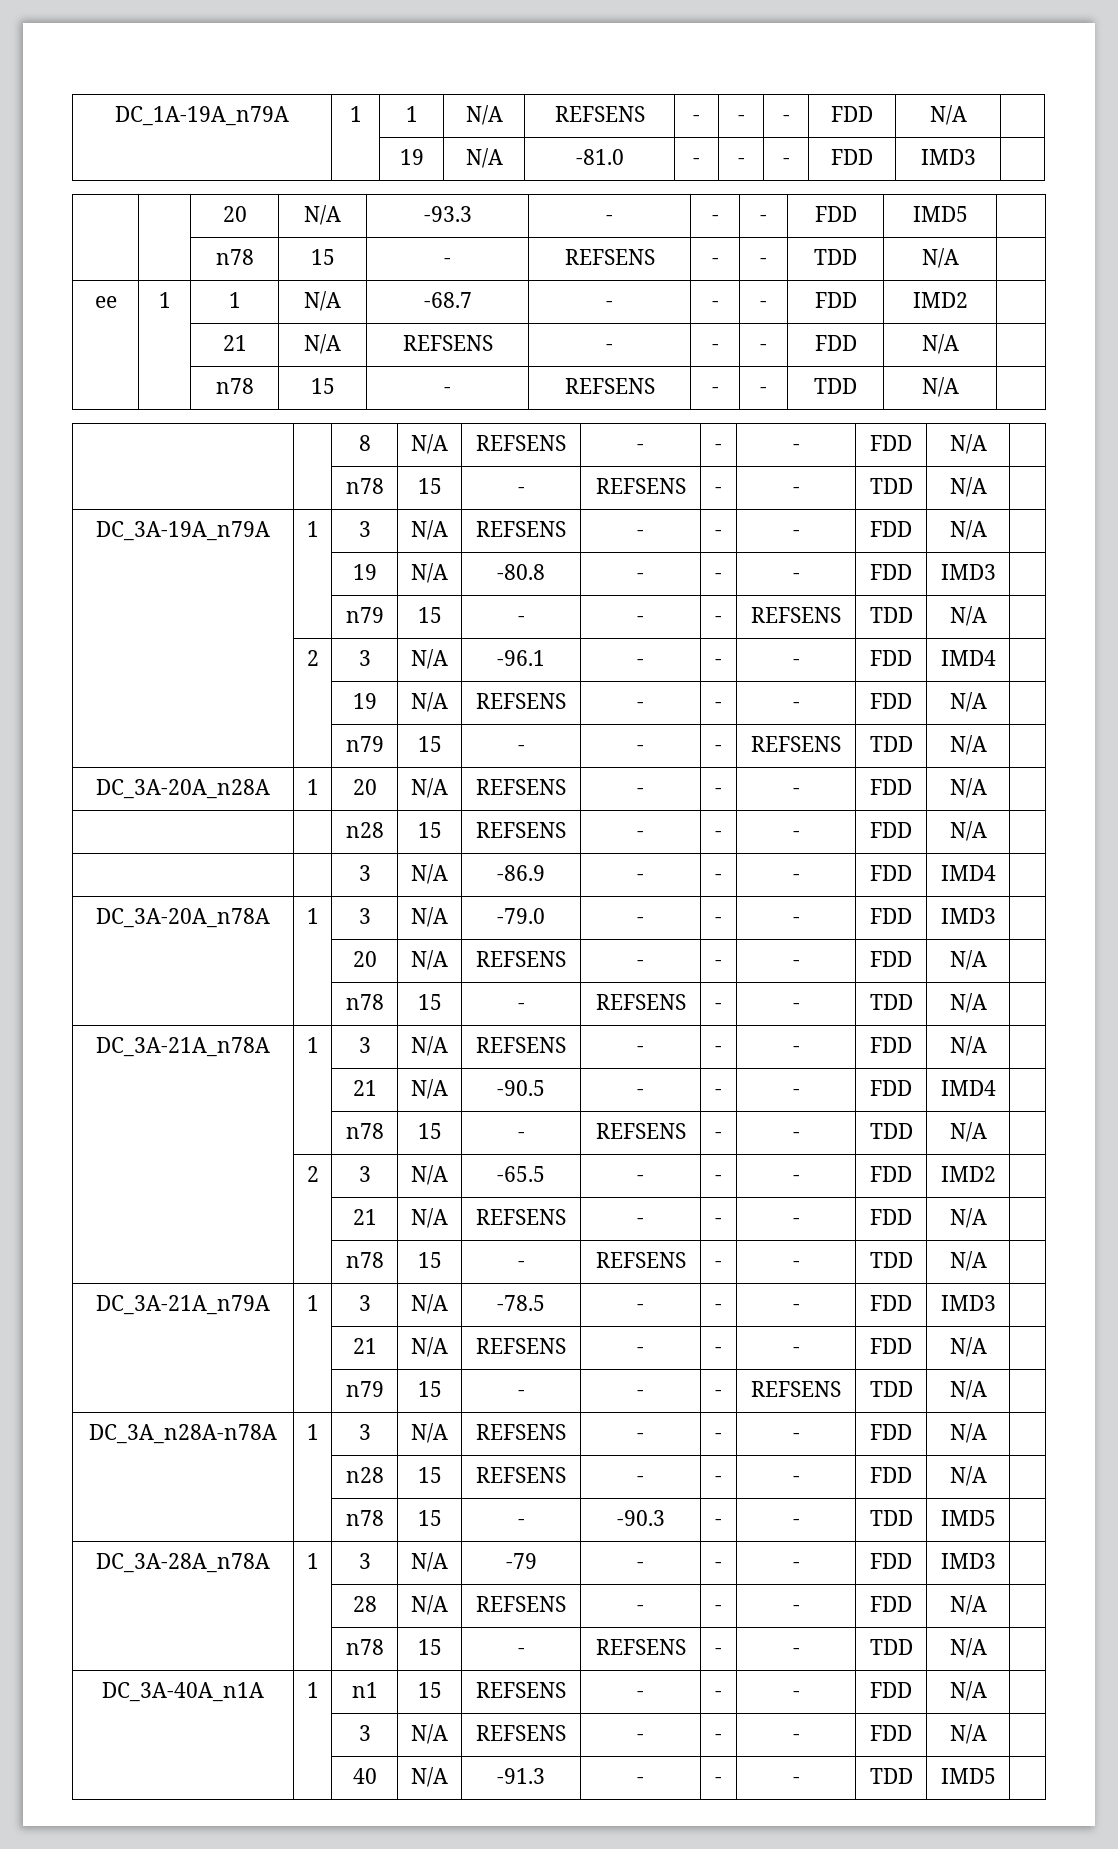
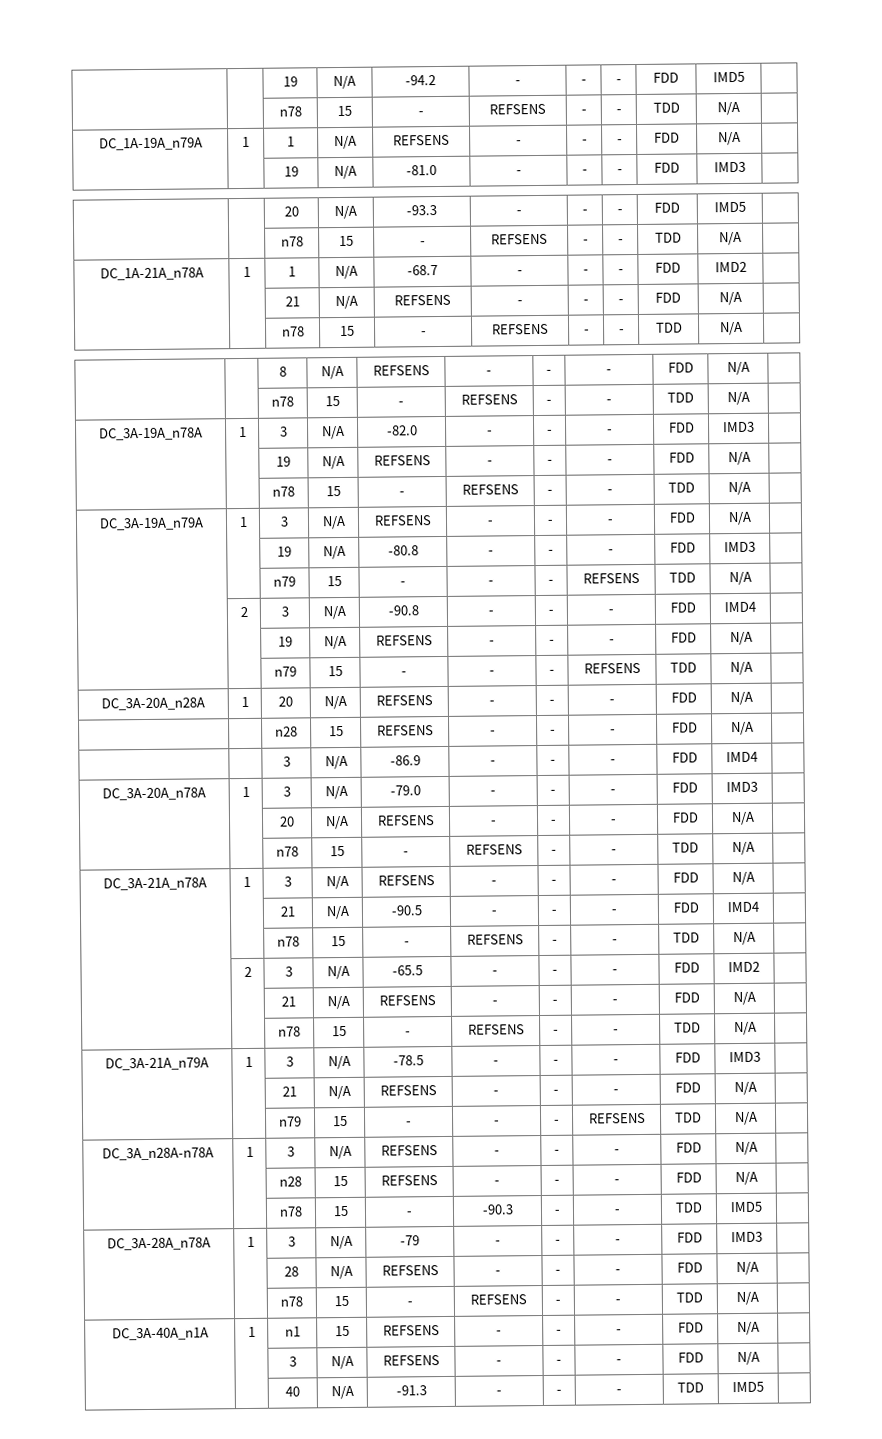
(115, 116) none -> [282,76,298,87] [333,75,356,90] [405,75,436,86] [514,80,521,85] [580,79,587,84] [615,79,622,84] [653,72,679,83] [712,71,745,83] [278,106,302,117] [337,105,352,117] [417,111,424,116] [489,103,546,115] [580,109,587,114] [615,109,622,114] [652,102,680,113] [717,101,740,116] | | 19 | N/A | -94.2 | - | - | - | FDD | IMD5 | // | | n78 | 15 | - | REFSENS | - | - | TDD | N/A | //
[94,296,117,308] ee -> [99,267,204,281] DC_1A-21A_n78A
(987, 487) none -> [99,427,203,441] [238,426,247,438] [279,426,288,437] [321,425,345,440] [386,425,418,436] [487,430,493,435] [547,429,553,434] [607,429,613,434] [668,422,695,433] [723,421,755,433] [276,456,291,467] [321,455,345,470] [373,455,431,466] [487,460,493,465] [547,459,553,464] [607,459,613,464] [668,452,695,463] [727,451,751,466] [272,486,295,497] [325,486,341,497] [399,491,405,496] [461,484,519,495] [547,489,553,494] [607,489,613,494] [668,482,695,493] [727,481,751,496] // DC_3A-19A_n78A | 1 | 3 | N/A | -82.0 | - | - | - | FDD | IMD3 | // | | 19 | N/A | REFSENS | - | - | - | FDD | N/A | // | | n78 | 15 | - | REFSENS | - | - | TDD | N/A |
[497,650,545,666] -96.1 -> [387,605,419,616] -90.8

